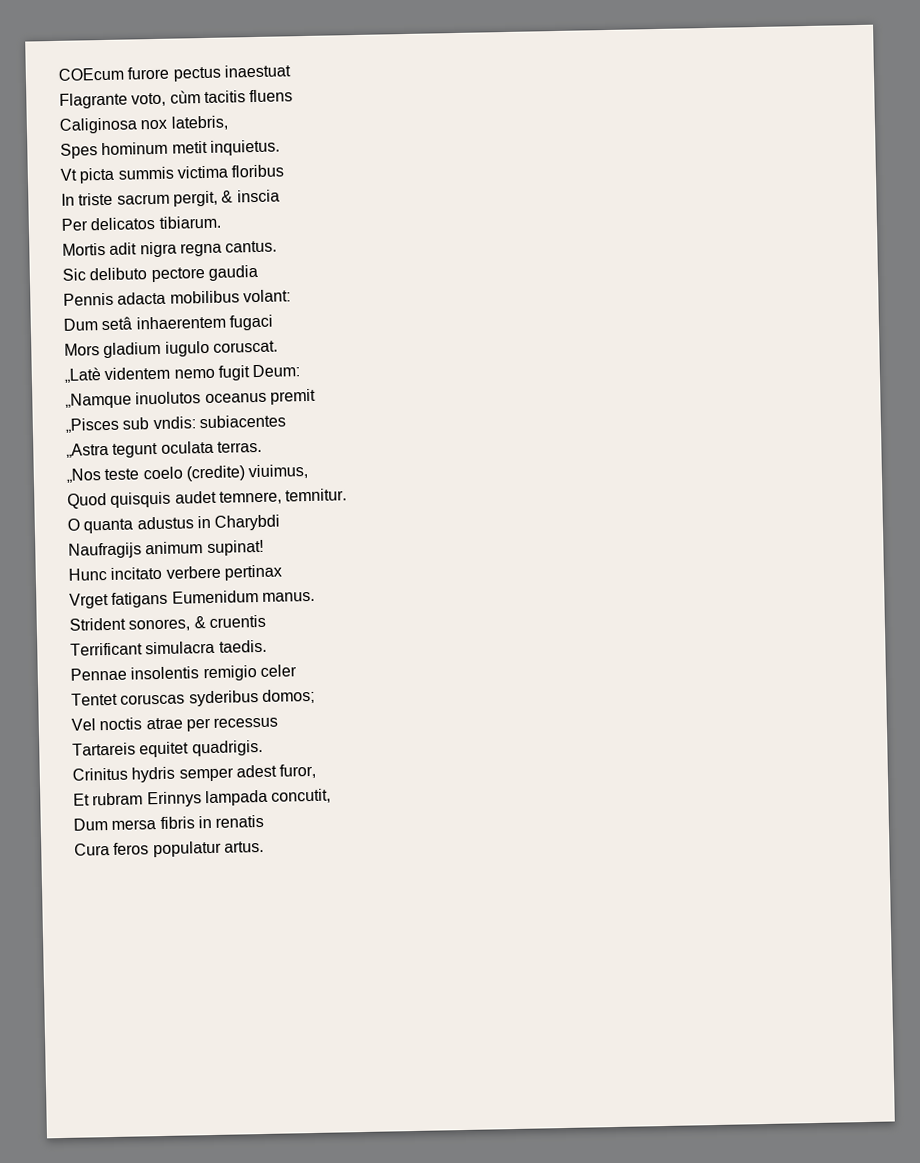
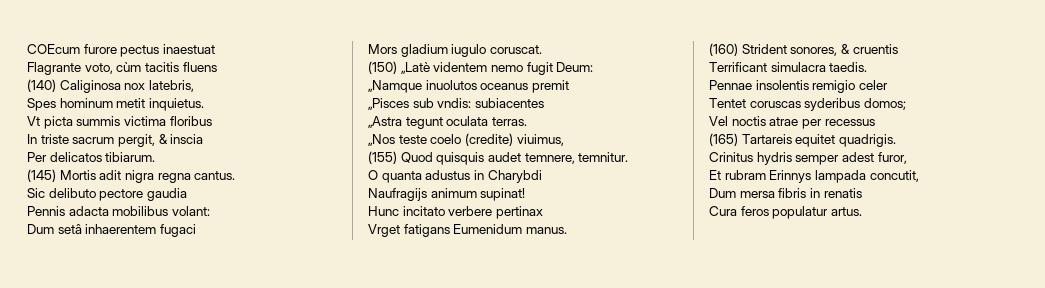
(294, 96) none -> [27,79,56,92] (140)
(221, 222) none -> [27,169,56,182] (145)
(278, 346) none -> [368,61,397,74] (150)
(309, 471) none -> [368,151,397,164] (155)
(315, 596) none -> [709,43,738,56] (160)
(279, 722) none -> [709,133,738,146] (165)

